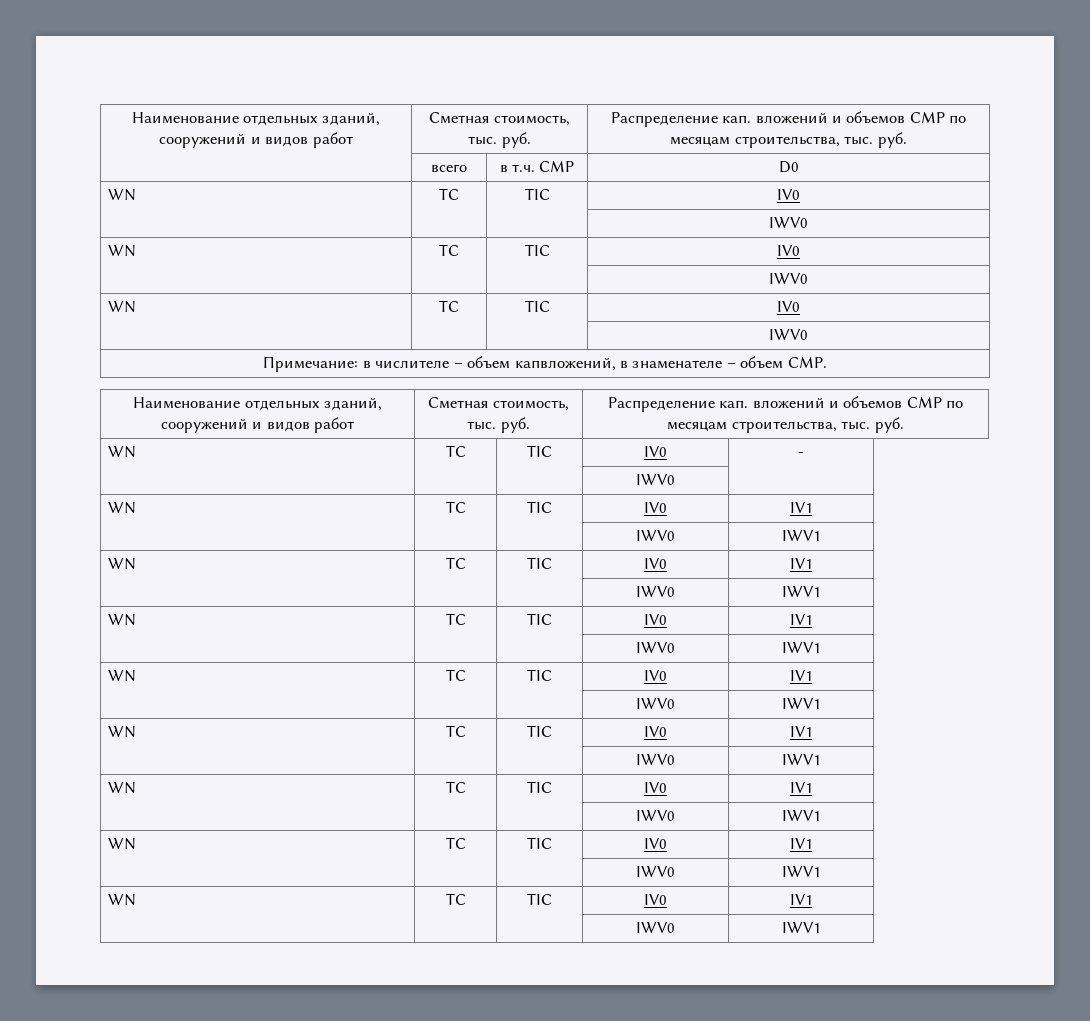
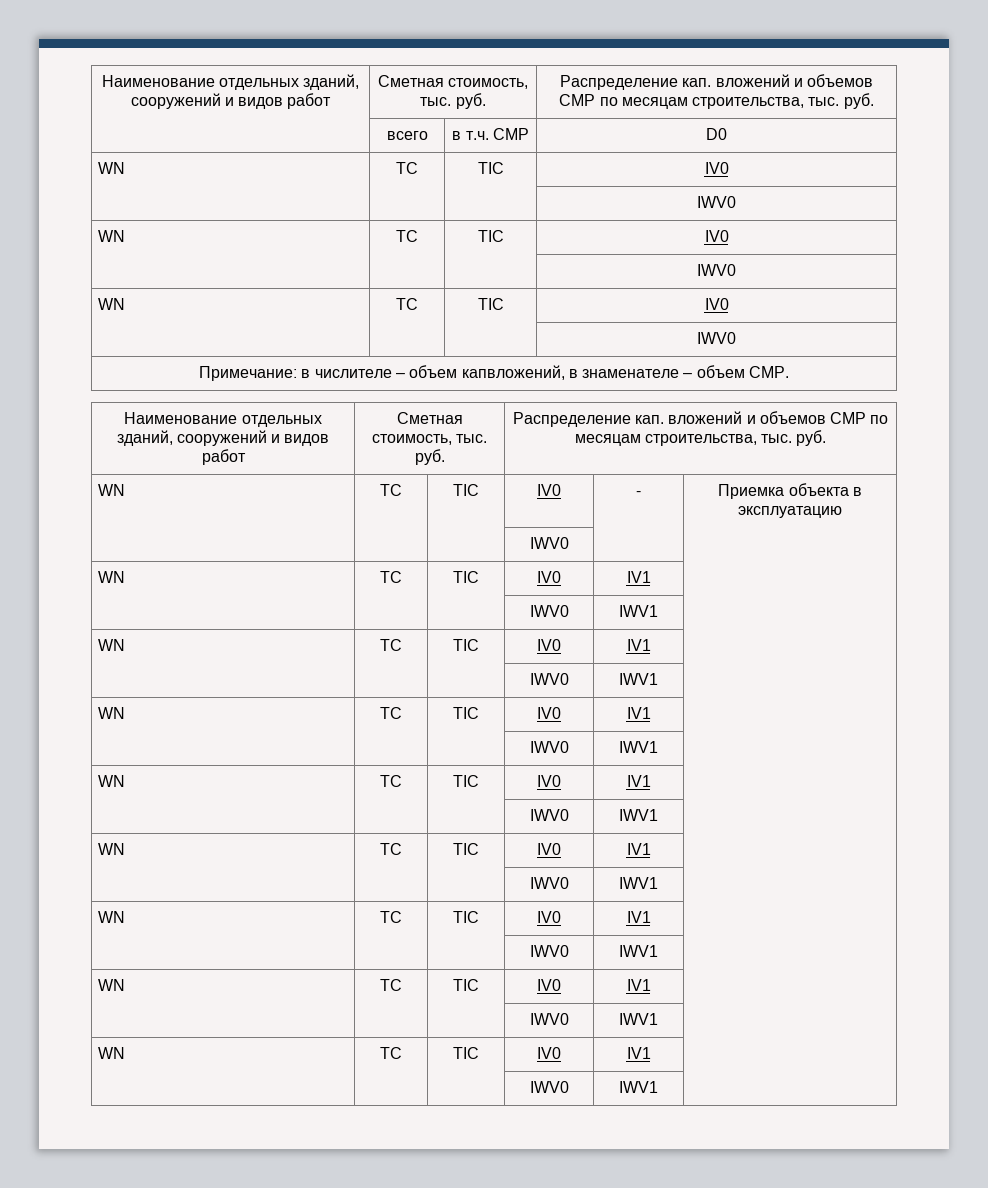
[636,474,675,485] [108,502,137,514] [445,501,466,513] [527,501,552,513] [644,502,667,513] [789,502,813,513] [636,530,675,541] [781,530,821,541] [108,558,137,570] [445,557,466,569] [527,557,552,569] [644,558,667,569] [789,558,813,569] [636,586,675,597] [781,586,821,597] [108,614,137,626] [445,613,466,625] [527,613,552,625] [644,614,667,625] [789,614,813,625] [636,642,675,653] [781,642,821,653] [108,670,137,682] [445,669,466,681] [527,669,552,681] [644,670,667,681] [789,670,813,681] [636,698,675,709] [781,698,821,709] [108,726,137,738] [445,725,466,737] [527,725,552,737] [644,726,667,737] [789,726,813,737] [636,754,675,765] [781,754,821,765] [108,782,137,794] [445,781,466,793] [527,781,552,793] [644,782,667,793] [789,782,813,793] [636,810,675,821] [781,810,821,821] [108,838,137,850] [445,837,466,849] [527,837,552,849] [644,838,667,849] [789,838,813,849] [636,866,675,877] [781,866,821,877] [108,894,137,906] [445,893,466,905] [527,893,552,905] [644,894,667,905] [789,894,813,905] [636,922,675,933] [781,922,821,933] // | | | IWV0 | // WN | TC | TIC | IV0 | IV1 // | | | IWV0 | IWV1 // WN | TC | TIC | IV0 | IV1 // | | | IWV0 | IWV1 // WN | TC | TIC | IV0 | IV1 // | | | IWV0 | IWV1 // WN | TC | TIC | IV0 | IV1 // | | | IWV0 | IWV1 // WN | TC | TIC | IV0 | IV1 // | | | IWV0 | IWV1 // WN | TC | TIC | IV0 | IV1 // | | | IWV0 | IWV1 // WN | TC | TIC | IV0 | IV1 // | | | IWV0 | IWV1 // WN | TC | TIC | IV0 | IV1 // | | | IWV0 | IWV1 -> [718,483,862,499] [738,506,842,518] [529,537,569,549] [98,571,126,583] [380,571,402,583] [453,571,479,583] [537,571,561,583] [626,571,651,583] [529,605,569,617] [619,605,658,617] [98,639,126,651] [380,639,402,651] [453,639,479,651] [537,639,561,651] [626,639,651,651] [529,673,569,685] [619,673,658,685] [98,707,126,719] [380,707,402,719] [453,707,479,719] [537,707,561,719] [626,707,651,719] [529,741,569,753] [619,741,658,753] [98,775,126,787] [380,775,402,787] [453,775,479,787] [537,775,561,787] [626,775,651,787] [529,809,569,821] [619,809,658,821] [98,843,126,855] [380,843,402,855] [453,843,479,855] [537,843,561,855] [626,843,651,855] [529,877,569,889] [619,877,658,889] [98,911,126,923] [380,911,402,923] [453,911,479,923] [537,911,561,923] [626,911,651,923] [529,945,569,957] [619,945,658,957] [98,979,126,991] [380,979,402,991] [453,979,479,991] [537,979,561,991] [626,979,651,991] [529,1013,569,1025] [619,1013,658,1025] [98,1047,126,1059] [380,1047,402,1059] [453,1047,479,1059] [537,1047,561,1059] [626,1047,651,1059] [529,1081,569,1093] [619,1081,658,1093] | Приемка объекта в эксплуатацию // | | | IWV0 | | // WN | TC | TIC | IV0 | IV1 | // | | | IWV0 | IWV1 | // WN | TC | TIC | IV0 | IV1 | // | | | IWV0 | IWV1 | // WN | TC | TIC | IV0 | IV1 | // | | | IWV0 | IWV1 | // WN | TC | TIC | IV0 | IV1 | // | | | IWV0 | IWV1 | // WN | TC | TIC | IV0 | IV1 | // | | | IWV0 | IWV1 | // WN | TC | TIC | IV0 | IV1 | // | | | IWV0 | IWV1 | // WN | TC | TIC | IV0 | IV1 | // | | | IWV0 | IWV1 | // WN | TC | TIC | IV0 | IV1 | // | | | IWV0 | IWV1 |

